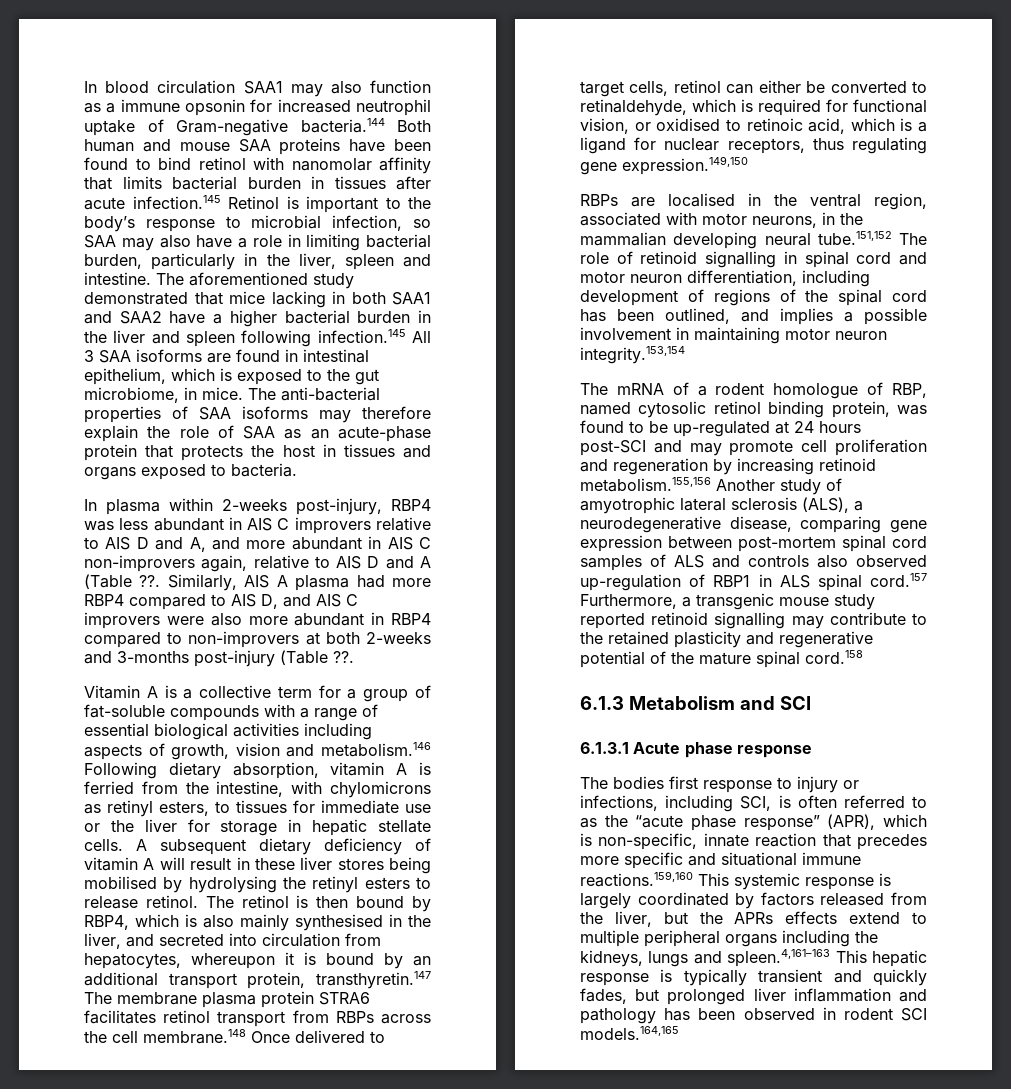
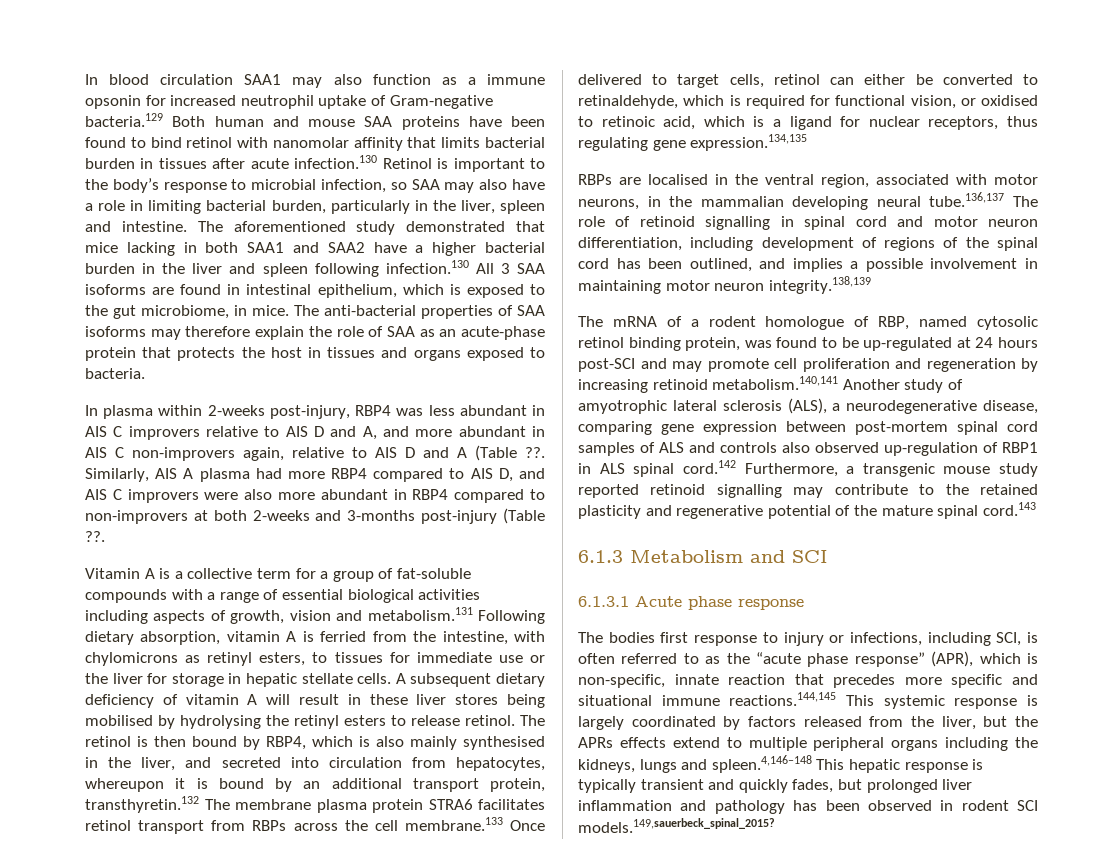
[300,118,385,133] bacteria.144 -> [85,113,163,127] bacteria.129
[132,195,221,209] infection.145 -> [294,155,378,169] infection.130
[317,329,406,343] infection.145 -> [385,260,469,274] infection.130
[321,742,431,757] metabolism.146 -> [367,607,473,621] metabolism.131
[316,971,431,989] transthyretin.147 -> [85,796,199,813] transthyretin.132
[143,1029,246,1044] membrane.148 -> [404,817,503,831] membrane.133
[622,156,748,175] expression.149,150 -> [690,134,808,151] expression.134,135
[817,231,892,245] tube.151,152 -> [929,192,1005,207] tube.136,137
[580,346,685,364] integrity.153,154 -> [768,276,871,294] integrity.138,139
[580,477,711,492] metabolism.155,156 -> [712,376,839,390] metabolism.140,141
[870,573,927,587] cord.157 -> [682,460,736,474] cord.142
[805,650,863,664] cord.158 -> [982,502,1036,516] cord.143
[580,871,693,887] reactions.159,160 -> [729,692,837,706] reactions.144,145
[727,949,831,967] spleen.4,161–163 -> [711,755,812,773] spleen.4,146–148
[580,1026,679,1040] models.164,165 -> [578,818,775,833] models.149,sauerbeck_spinal_2015?

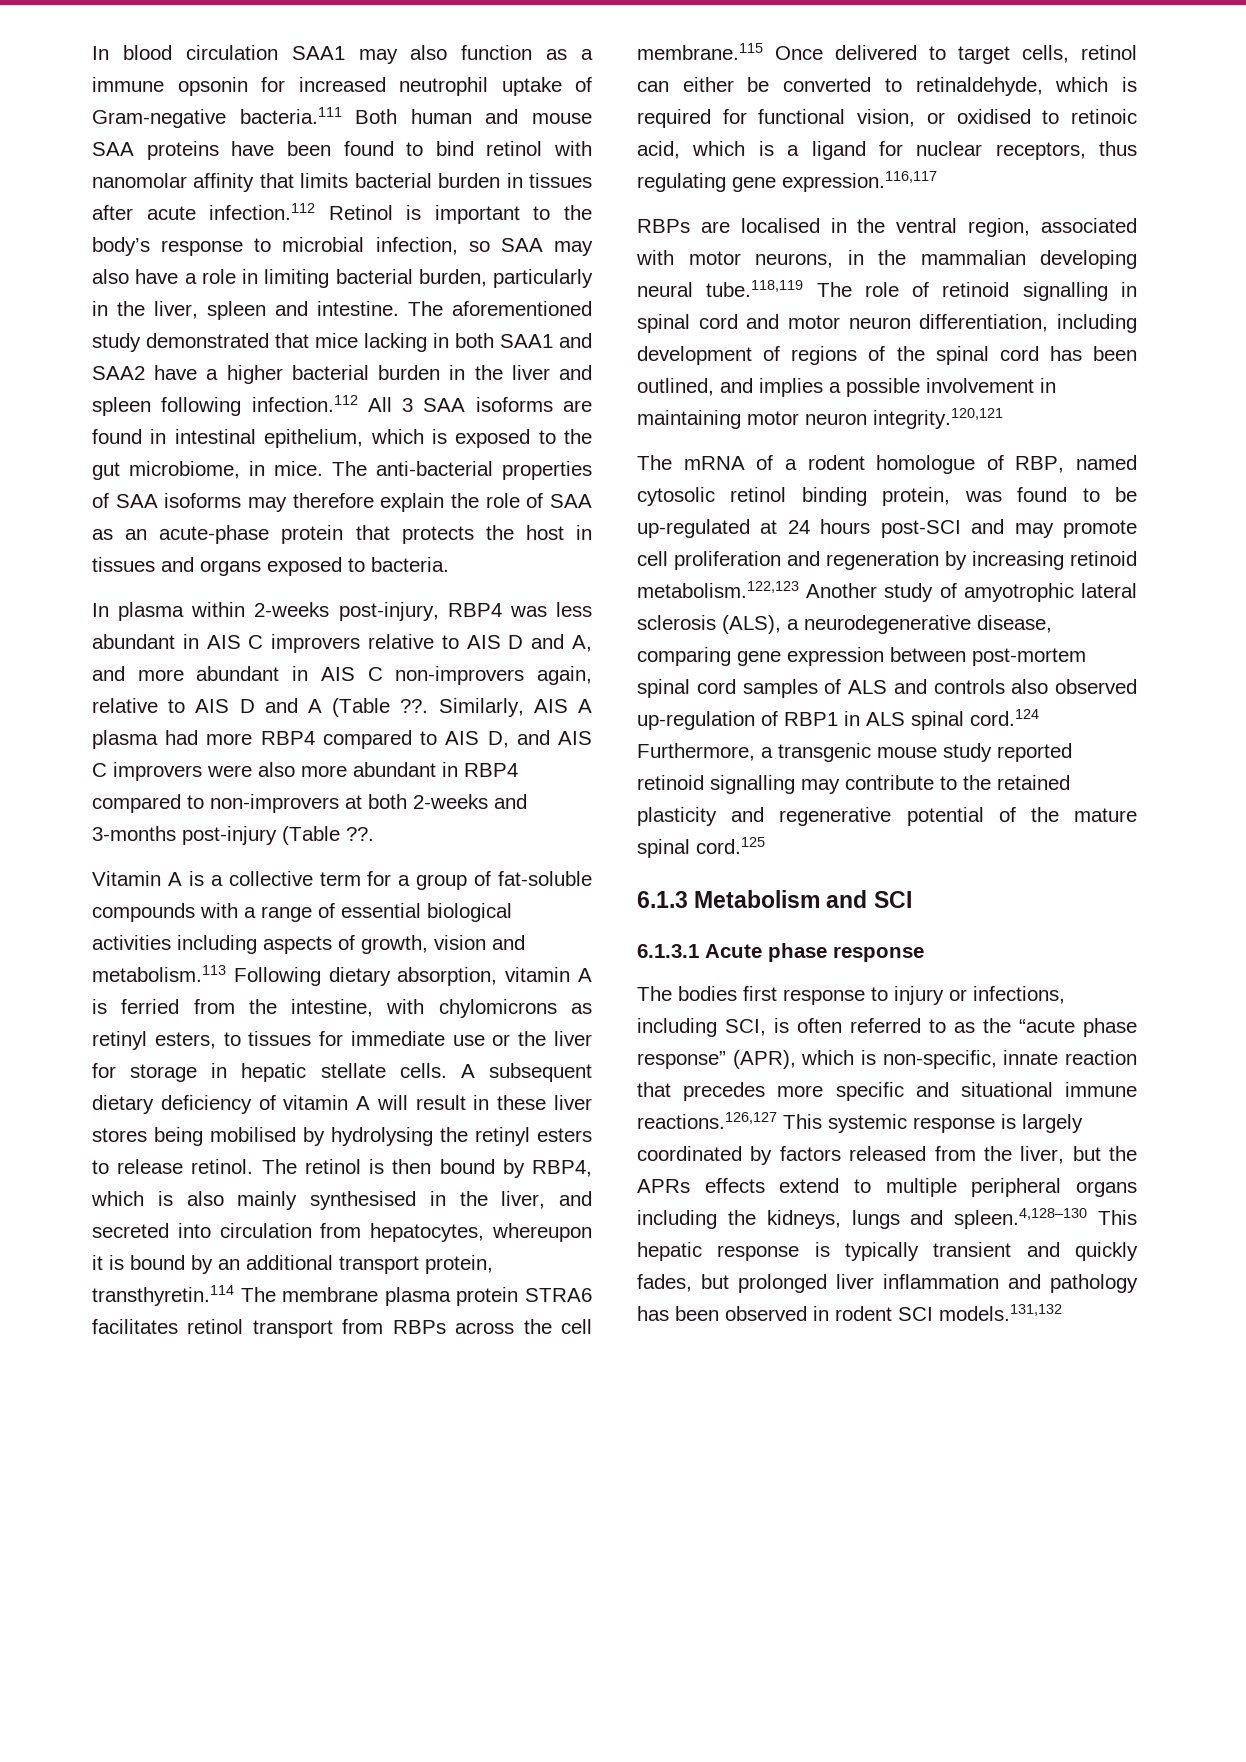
[85,113,163,127] bacteria.129 -> [239,107,342,124] bacteria.111
[294,155,378,169] infection.130 -> [209,203,316,220] infection.112
[385,260,469,274] infection.130 -> [251,395,358,412] infection.112
[367,607,473,621] metabolism.131 -> [92,965,226,982] metabolism.113
[85,796,199,813] transthyretin.132 -> [92,1285,234,1306] transthyretin.114
[404,817,503,831] membrane.133 -> [637,43,763,60] membrane.115
[690,134,808,151] expression.134,135 -> [782,171,937,192] expression.116,117
[929,192,1005,207] tube.136,137 -> [706,280,804,297] tube.118,119
[768,276,871,294] integrity.138,139 -> [873,408,1003,429] integrity.120,121
[712,376,839,390] metabolism.140,141 -> [637,581,799,598] metabolism.122,123
[682,460,736,474] cord.142 -> [970,709,1039,726] cord.124
[982,502,1036,516] cord.143 -> [696,837,765,854] cord.125
[729,692,837,706] reactions.144,145 -> [637,1112,777,1129] reactions.126,127
[711,755,812,773] spleen.4,146–148 -> [954,1208,1088,1229] spleen.4,128–130
[578,818,775,833] models.149,sauerbeck_spinal_2015? -> [939,1304,1062,1321] models.131,132

